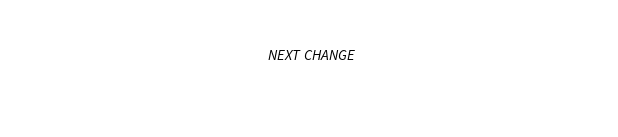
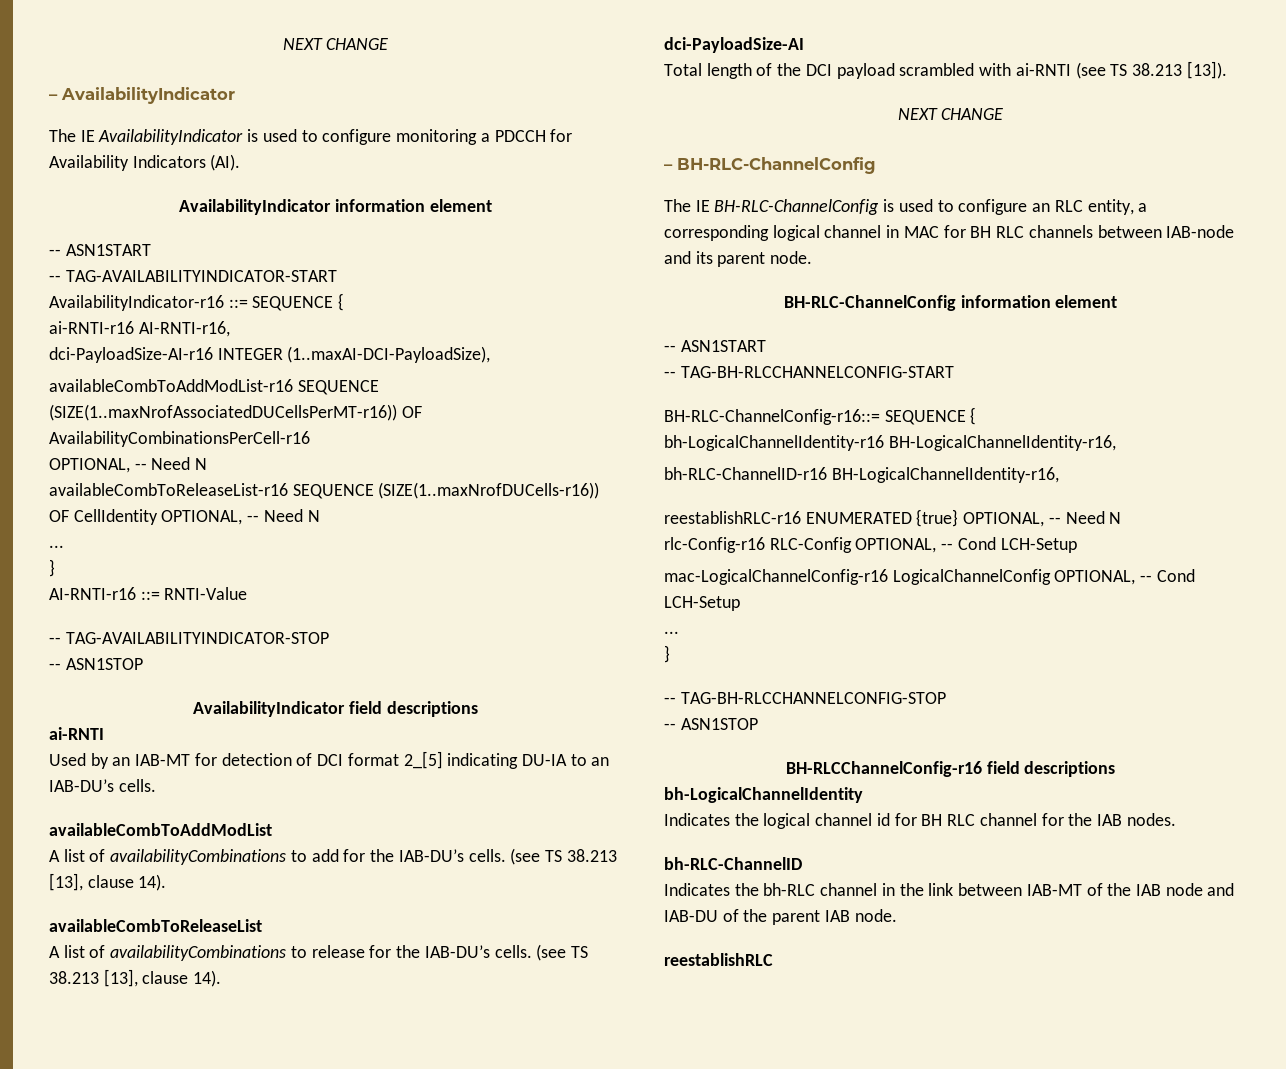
[267,50,356,60] NEXT CHANGE -> [282,38,389,50] [49,87,235,104] [49,129,573,145] [49,154,241,171] [179,199,492,215] [49,244,151,256] [49,270,337,282] [49,293,345,311] [49,321,230,337] [49,346,491,363] [49,379,379,395] [49,404,422,421] [49,431,310,447] [49,457,208,473] [49,482,600,499] [49,509,320,525] [49,545,64,548] [49,559,55,577] [49,587,248,600] [49,632,329,644] [49,658,143,670] [193,701,478,717] [49,727,104,740] [49,751,610,769] [49,779,156,792] [49,823,272,836] [49,848,617,865] [49,873,167,891] [49,919,262,932] [49,944,588,961] [49,969,222,987] [664,37,804,53] [664,61,1227,79] [897,108,1004,120] [664,157,876,174] [664,199,1148,215] [664,225,1235,241] [664,251,813,267] [783,295,1118,311] [664,340,766,352] [664,366,954,378] [664,407,977,425] [664,435,1116,451] [664,467,1059,483] [664,509,1122,527] [664,537,1077,553] [664,569,1195,585] [664,596,740,611] [664,631,679,634] [664,645,670,663] [664,692,946,704] [664,718,758,730] [785,761,1116,777] [664,787,863,803] [664,813,1176,829] [664,857,802,870] [664,883,1235,896] [664,909,897,925] [664,953,773,966] NEXT CHANGE // – AvailabilityIndicator // The IE AvailabilityIndicator is used to configure monitoring a PDCCH for Availability Indicators (AI). // AvailabilityIndicator information element // -- ASN1START // -- TAG-AVAILABILITYINDICATOR-START // AvailabilityIndicator-r16 ::= SEQUENCE { // ai-RNTI-r16 AI-RNTI-r16, // dci-PayloadSize-AI-r16 INTEGER (1..maxAI-DCI-PayloadSize), // availableCombToAddModList-r16 SEQUENCE (SIZE(1..maxNrofAssociatedDUCellsPerMT-r16)) OF AvailabilityCombinationsPerCell-r16 // OPTIONAL, -- Need N // availableCombToReleaseList-r16 SEQUENCE (SIZE(1..maxNrofDUCells-r16)) OF CellIdentity OPTIONAL, -- Need N // ... // } // AI-RNTI-r16 ::= RNTI-Value // -- TAG-AVAILABILITYINDICATOR-STOP // -- ASN1STOP // AvailabilityIndicator field descriptions // ai-RNTI // Used by an IAB-MT for detection of DCI format 2_[5] indicating DU-IA to an IAB-DU’s cells. // availableCombToAddModList // A list of availabilityCombinations to add for the IAB-DU’s cells. (see TS 38.213 [13], clause 14). // availableCombToReleaseList // A list of availabilityCombinations to release for the IAB-DU’s cells. (see TS 38.213 [13], clause 14). // dci-PayloadSize-AI // Total length of the DCI payload scrambled with ai-RNTI (see TS 38.213 [13]). // NEXT CHANGE // – BH-RLC-ChannelConfig // The IE BH-RLC-ChannelConfig is used to configure an RLC entity, a corresponding logical channel in MAC for BH RLC channels between IAB-node and its parent node. // BH-RLC-ChannelConfig information element // -- ASN1START // -- TAG-BH-RLCCHANNELCONFIG-START // BH-RLC-ChannelConfig-r16::= SEQUENCE { // bh-LogicalChannelIdentity-r16 BH-LogicalChannelIdentity-r16, // bh-RLC-ChannelID-r16 BH-LogicalChannelIdentity-r16, // reestablishRLC-r16 ENUMERATED {true} OPTIONAL, -- Need N // rlc-Config-r16 RLC-Config OPTIONAL, -- Cond LCH-Setup // mac-LogicalChannelConfig-r16 LogicalChannelConfig OPTIONAL, -- Cond LCH-Setup // ... // } // -- TAG-BH-RLCCHANNELCONFIG-STOP // -- ASN1STOP // BH-RLCChannelConfig-r16 field descriptions // bh-LogicalChannelIdentity // Indicates the logical channel id for BH RLC channel for the IAB nodes. // bh-RLC-ChannelID // Indicates the bh-RLC channel in the link between IAB-MT of the IAB node and IAB-DU of the parent IAB node. // reestablishRLC

